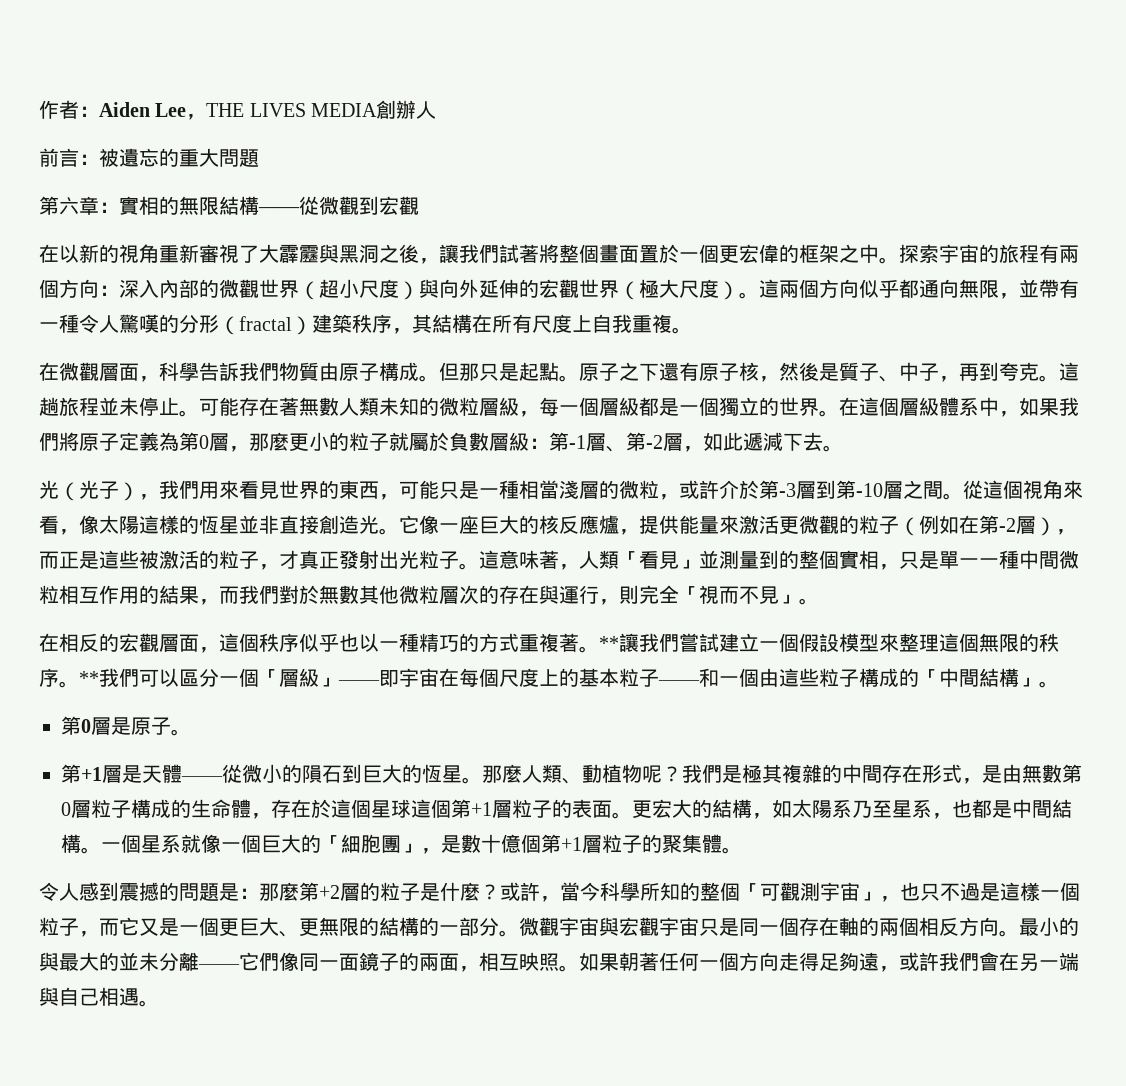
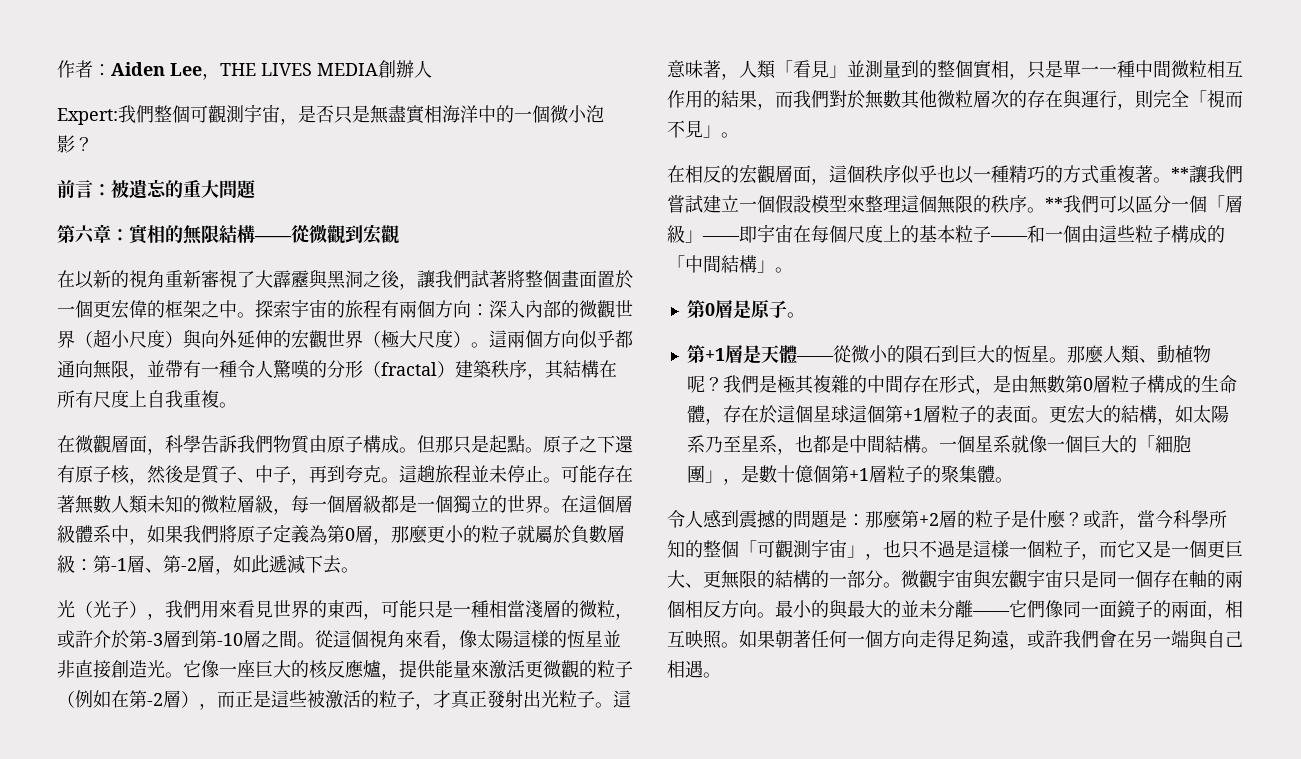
(437, 110) none -> [57,104,604,125] [57,135,93,153] // Expert:我們整個可觀測宇宙，是否只是無盡實相海洋中的一個微小泡影？

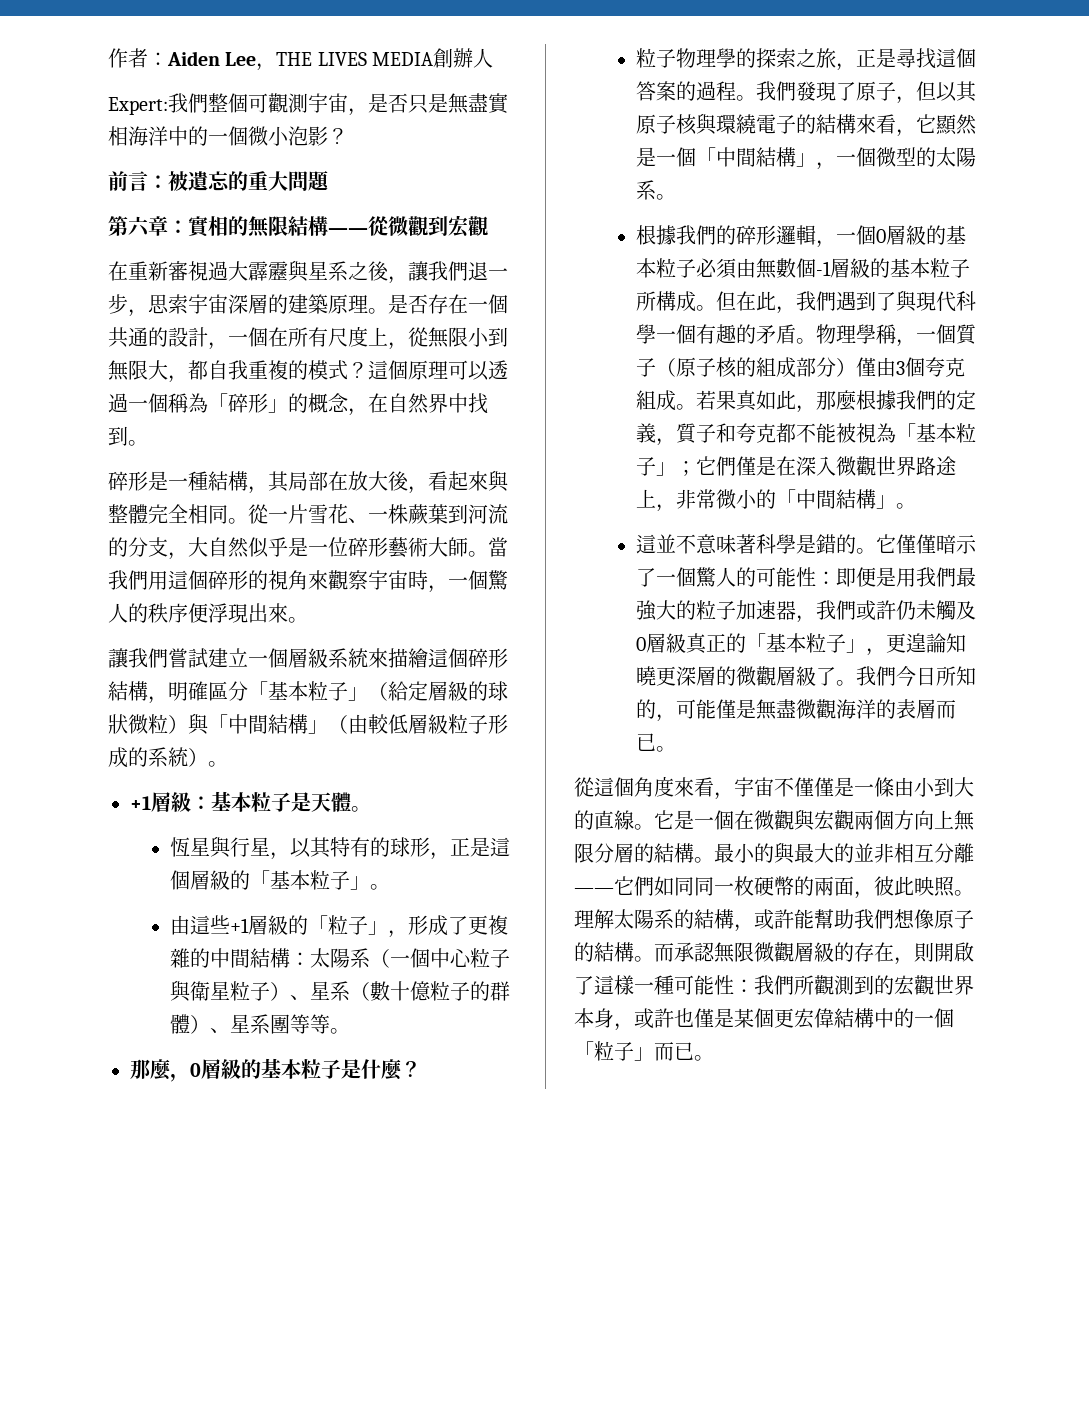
[75,270,165,289] 以新的視角 -> (128, 271) none
[237,271,255,288] 了 -> [208,261,228,281] 過
[327,270,363,289] 黑洞 -> [308,261,348,281] 星系
[471,270,633,289] [57,299,633,319] [57,329,633,349] [57,359,617,380] [57,390,237,408] [57,435,633,455] [57,465,633,485] [57,495,633,515] [57,524,625,545] [57,555,359,575] [57,600,633,620] [57,630,621,650] [57,660,633,680] [57,690,631,710] [667,60,1243,80] [667,89,1243,110] [667,120,739,138] [667,165,1189,185] 試著將整個畫面置於一個更宏偉的框架之中。探索宇宙的旅程有兩個方向：深入內部的微觀世界（超小尺度）與向外延伸的宏觀世界（極大尺度）。這兩個方向似乎都通向無限，並帶有一種令人驚嘆的分形（fractal）建築秩序，其結構在所有尺度上自我重複。 // 在微觀層面，科學告訴我們物質由原子構成。但那只是起點。原子之下還有原子核，然後是質子、中子，再到夸克。這趟旅程並未停止。可能存在著無數人類未知的微粒層級，每一個層級都是一個獨立的世界。在這個層級體系中，如果我們將原子定義為第0層，那麼更小的粒子就屬於負數層級：第-1層、第-2層，如此遞減下去。 // 光（光子），我們用來看見世界的東西，可能只是一種相當淺層的微粒，或許介於第-3層到第-10層之間。從這個視角來看，像太陽這樣的恆星並非直接創造光。它像一座巨大的核反應爐，提供能量來激活更微觀的粒子（例如在第-2層），而正是這些被激活的粒子，才真正發射出光粒子。這意味著，人類「看見」並測量到的整個實相，只是單一一種中間微粒相互作用的結果，而我們對於無數其他微粒層次的存在與運行，則完全「視而不見」。 // 在相反的宏觀層面，這個秩序似乎也以一種精巧的方式重複著。** -> [468,262,508,281] [108,294,508,317] [108,326,508,350] [108,360,508,383] [108,393,488,416] [108,426,148,446] [108,470,509,494] [108,504,508,524] [108,537,508,560] [108,570,508,593] [108,603,308,623] 退一步，思索宇宙深層的建築原理。是否存在一個共通的設計，一個在所有尺度上，從無限小到無限大，都自我重複的模式？這個原理可以透過一個稱為「碎形」的概念，在自然界中找到。 // 碎形是一種結構，其局部在放大後，看起來與整體完全相同。從一片雪花、一株蕨葉到河流的分支，大自然似乎是一位碎形藝術大師。當我們用這個碎形的視角來觀察宇宙時，一個驚人的秩序便浮現出來。 //
[775,195,1243,214] [667,224,1225,243] [667,255,793,273] [686,300,805,319] [686,345,1211,364] [686,375,1237,395] [686,405,1229,425] [686,435,1191,455] [686,465,1013,485] [667,510,1227,530] [667,539,1243,560] [667,569,1243,589] [667,600,757,618] 假設模型來整理這個無限的秩序。**我們可以區分一個「層級」——即宇宙在每個尺度上的基本粒子——和一個由這些粒子構成的「中間結構」。 // 第0層是原子。 // 第+1層是天體——從微小的隕石到巨大的恆星。那麼人類、動植物呢？我們是極其複雜的中間存在形式，是由無數第0層粒子構成的生命體，存在於這個星球這個第+1層粒子的表面。更宏大的結構，如太陽系乃至星系，也都是中間結構。一個星系就像一個巨大的「細胞團」，是數十億個第+1層粒子的聚集體。 // 令人感到震撼的問題是：那麼第+2層的粒子是什麼？或許，當今科學所知的整個「可觀測宇宙」，也只不過是這樣一個粒子，而它又是一個更巨大、更無限的結構的一部分。微觀宇宙與宏觀宇宙只是同一個存在軸的兩個相反方向 -> [288,648,508,668] [108,681,508,704] [108,713,508,735] [108,747,228,768] [130,791,371,812] [169,836,510,860] [169,870,390,890] [169,915,508,938] [169,948,510,968] [169,980,510,1002] [169,1014,350,1034] [130,1058,421,1082] [635,48,976,71] [635,81,977,104] [635,113,977,137] [635,147,976,170] [635,180,676,200] [635,225,966,248] [635,258,970,279] [635,290,976,314] [635,324,977,347] [635,357,965,378] [635,390,976,413] [635,423,976,446] [635,456,956,476] [635,489,916,512] [635,534,977,554] [635,567,976,587] [635,600,976,623] [635,633,966,656] [635,666,976,687] [635,699,956,722] [635,733,676,752] [574,776,974,800] [574,809,975,831] [574,843,694,863] 層級系統來描繪這個碎形結構，明確區分「基本粒子」（給定層級的球狀微粒）與「中間結構」（由較低層級粒子形成的系統）。 // +1層級：基本粒子是天體。 // 恆星與行星，以其特有的球形，正是這個層級的「基本粒子」。 // 由這些+1層級的「粒子」，形成了更複雜的中間結構：太陽系（一個中心粒子與衛星粒子）、星系（數十億粒子的群體）、星系團等等。 // 那麼，0層級的基本粒子是什麼？ // 粒子物理學的探索之旅，正是尋找這個答案的過程。我們發現了原子，但以其原子核與環繞電子的結構來看，它顯然是一個「中間結構」，一個微型的太陽系。 // 根據我們的碎形邏輯，一個0層級的基本粒子必須由無數個-1層級的基本粒子所構成。但在此，我們遇到了與現代科學一個有趣的矛盾。物理學稱，一個質子（原子核的組成部分）僅由3個夸克組成。若果真如此，那麼根據我們的定義，質子和夸克都不能被視為「基本粒子」；它們僅是在深入微觀世界路途上，非常微小的「中間結構」。 // 這並不意味著科學是錯的。它僅僅暗示了一個驚人的可能性：即便是用我們最強大的粒子加速器，我們或許仍未觸及0層級真正的「基本粒子」，更遑論知曉更深層的微觀層級了。我們今日所知的，可能僅是無盡微觀海洋的表層而已。 // 從這個角度來看，宇宙不僅僅是一條由小到大的直線。它是一個在微觀與宏觀兩個方向上無限分層的結構
[919,600,937,618] 未 -> [874,843,934,863] 非相互
[1045,600,1243,620] [667,629,1243,650] [667,660,703,678] 像同一面鏡子的兩面，相互映照。如果朝著任何一個方向走得足夠遠，或許我們會在另一端與自己相遇 -> [654,876,974,899] [574,909,974,932] [574,942,974,965] [574,975,974,996] [574,1008,954,1031] [574,1041,694,1061] 如同同一枚硬幣的兩面，彼此映照。理解太陽系的結構，或許能幫助我們想像原子的結構。而承認無限微觀層級的存在，則開啟了這樣一種可能性：我們所觀測到的宏觀世界本身，或許也僅是某個更宏偉結構中的一個「粒子」而已

